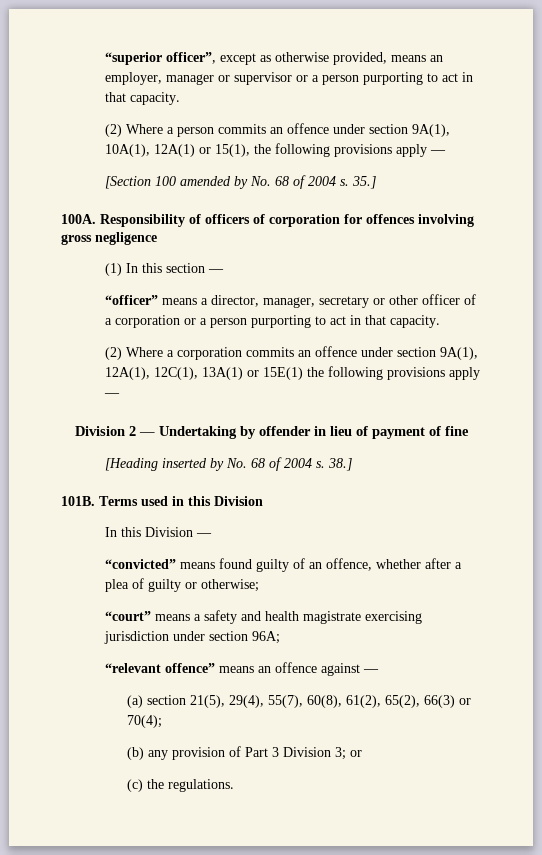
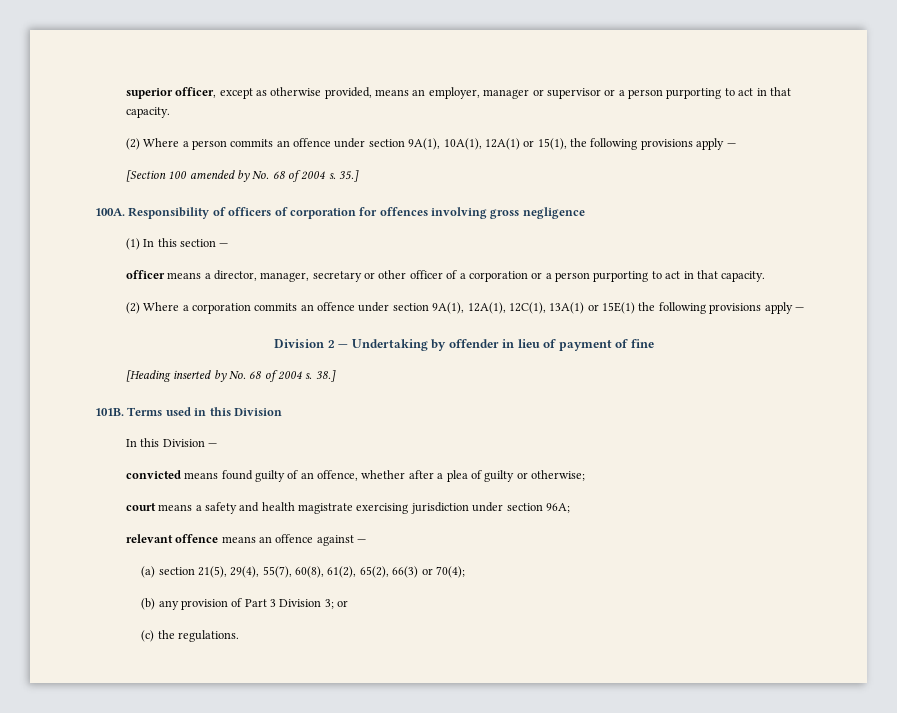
[104,52,216,65] “superior officer”, -> [125,87,217,99] superior officer,
[104,295,158,305] “officer” -> [125,270,165,279] officer
[104,559,176,569] “convicted” -> [125,470,181,479] convicted
[104,611,151,621] “court” -> [125,503,156,511] court
[104,663,215,673] “relevant offence” -> [125,534,219,543] relevant offence

